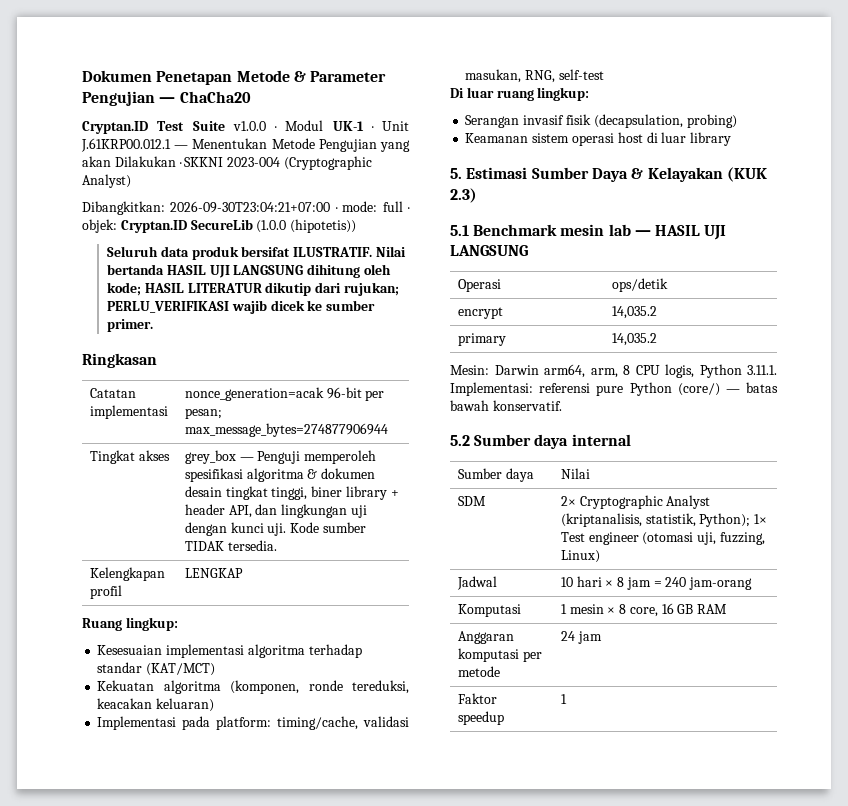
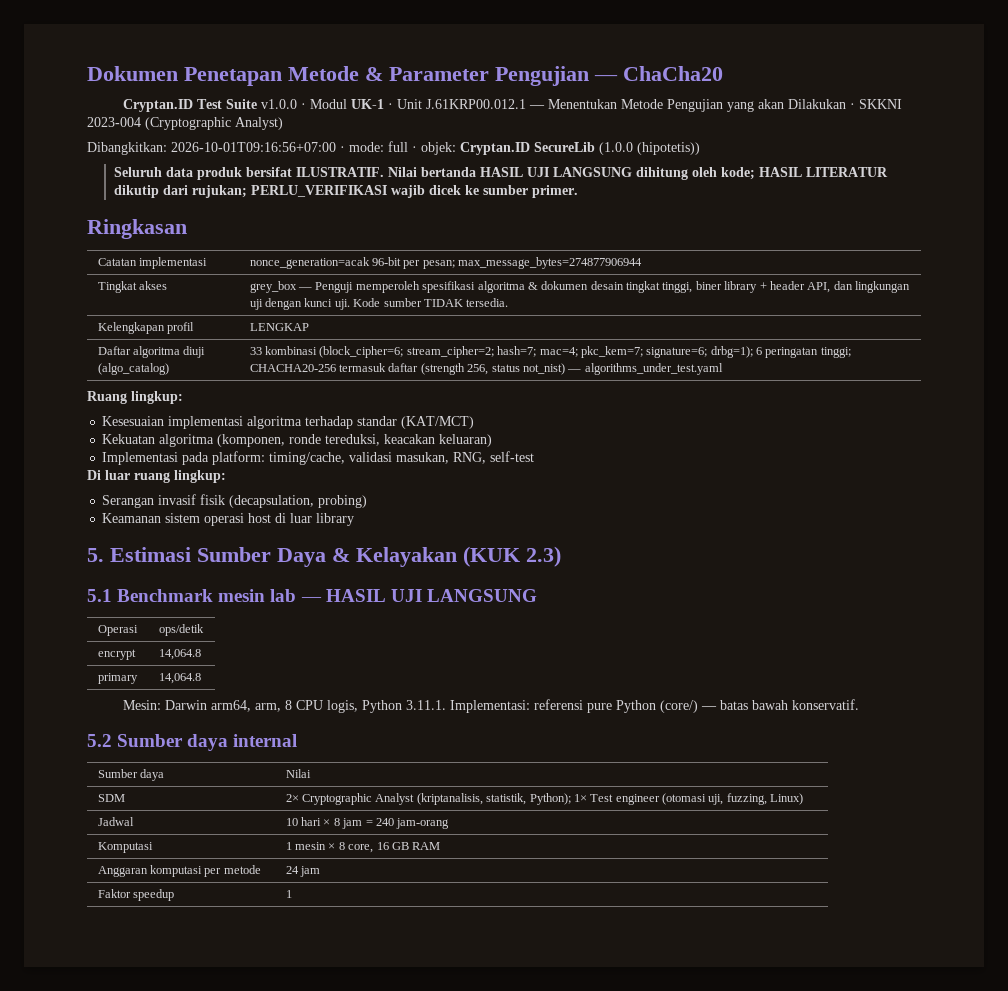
[170,201,331,213] 2026-09-30T23:04:21+07:00 -> [171,142,336,152] 2026-10-01T09:16:56+07:00
(243, 573) none -> [97,346,206,358] [97,363,169,375] [249,346,851,358] [249,363,723,375] // Daftar algoritma diuji (algo_catalog) | 33 kombinasi (block_cipher=6; stream_cipher=2; hash=7; mac=4; pkc_kem=7; signature=6; drbg=1); 6 peringatan tinggi; CHACHA20-256 termasuk daftar (strength 256, status not_nist) — algorithms_under_test.yaml
[611,306,657,319] 14,035.2 -> [158,649,201,660] 14,064.8
[611,333,657,346] 14,035.2 -> [158,673,201,684] 14,064.8

